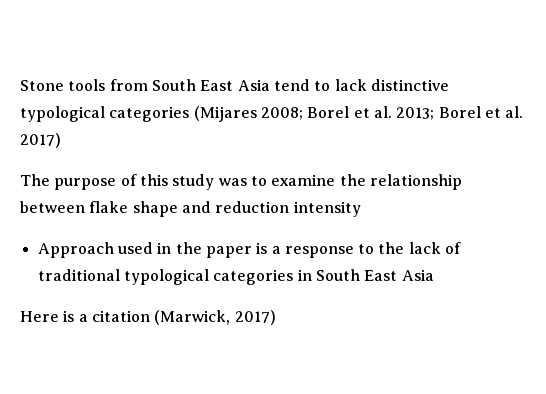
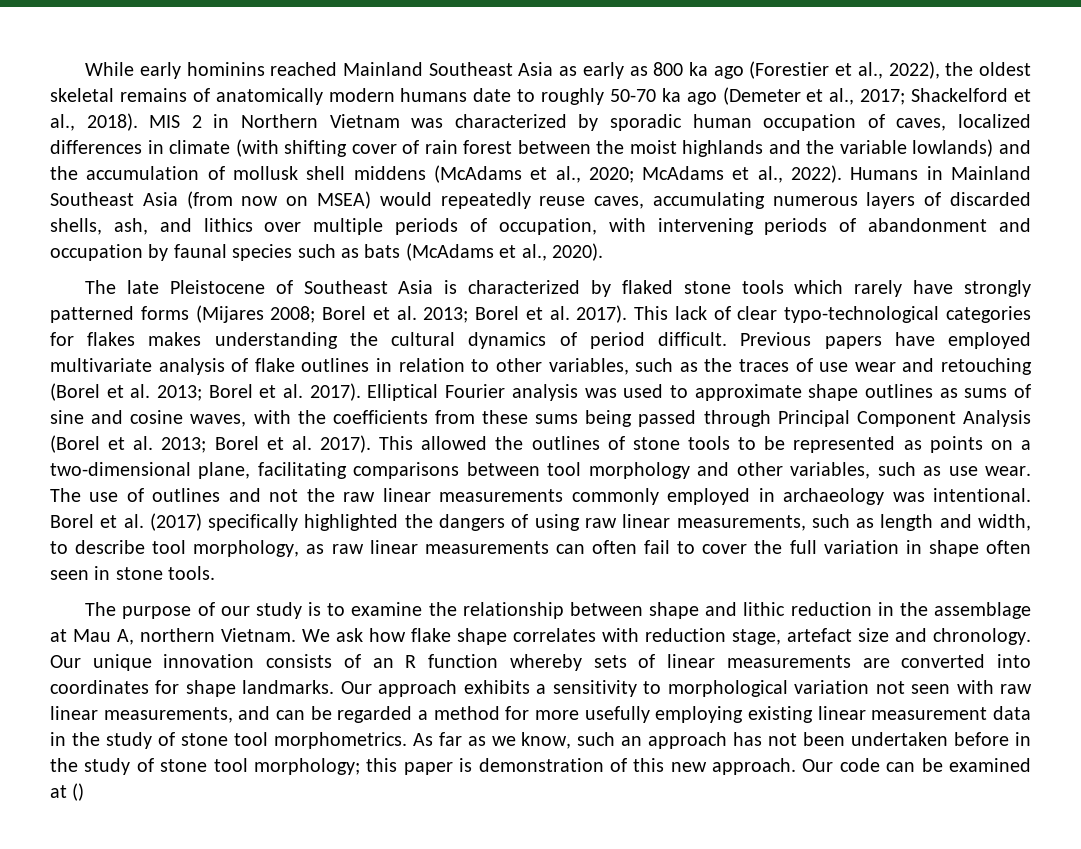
[20,79,449,91] [20,106,190,122] Stone tools from South East Asia tend to lack distinctive typological categories -> [85,61,1031,79] [50,87,1031,105] [50,113,1032,131] [50,139,1031,157] [50,165,1031,183] [50,191,1032,209] [50,218,1031,235] [50,243,603,261] [85,280,1031,297] [50,306,189,323] While early hominins reached Mainland Southeast Asia as early as 800 ka ago (Forestier et al., 2022), the oldest skeletal remains of anatomically modern humans date to roughly 50-70 ka ago (Demeter et al., 2017; Shackelford et al., 2018). MIS 2 in Northern Vietnam was characterized by sporadic human occupation of caves, localized differences in climate (with shifting cover of rain forest between the moist highlands and the variable lowlands) and the accumulation of mollusk shell middens (McAdams et al., 2020; McAdams et al., 2022). Humans in Mainland Southeast Asia (from now on MSEA) would repeatedly reuse caves, accumulating numerous layers of discarded shells, ash, and lithics over multiple periods of occupation, with intervening periods of abandonment and occupation by faunal species such as bats (McAdams et al., 2020). // The late Pleistocene of Southeast Asia is characterized by flaked stone tools which rarely have strongly patterned forms
[20,133,61,148] 2017) -> [576,305,1031,323] [50,332,1032,349] [50,358,1032,375] [50,383,1032,401] [50,410,1031,427] [50,435,1031,453] [50,462,1031,479] [50,488,1031,505] [50,513,1031,531] [50,540,1031,557] [50,566,216,580] 2017). This lack of clear typo-technological categories for flakes makes understanding the cultural dynamics of period difficult. Previous papers have employed multivariate analysis of flake outlines in relation to other variables, such as the traces of use wear and retouching (Borel et al. 2013; Borel et al. 2017). Elliptical Fourier analysis was used to approximate shape outlines as sums of sine and cosine waves, with the coefficients from these sums being passed through Principal Component Analysis (Borel et al. 2013; Borel et al. 2017). This allowed the outlines of stone tools to be represented as points on a two-dimensional plane, facilitating comparisons between tool morphology and other variables, such as use wear. The use of outlines and not the raw linear measurements commonly employed in archaeology was intentional. Borel et al. (2017) specifically highlighted the dangers of using raw linear measurements, such as length and width, to describe tool morphology, as raw linear measurements can often fail to cover the full variation in shape often seen in stone tools.
[139,174,247,190] this study was -> [220,602,322,619] our study is
[89,201,361,217] [37,242,462,258] [37,269,434,285] [20,310,276,325] flake shape and reduction intensity // Approach used in the paper is a response to the lack of traditional typological categories in South East Asia // Here is a citation (Marwick, 2017) -> [649,602,1031,619] [50,628,1031,645] [50,654,1032,671] [50,680,1032,697] [50,706,1031,723] [50,732,1032,749] [50,758,1032,775] [50,783,85,801] shape and lithic reduction in the assemblage at Mau A, northern Vietnam. We ask how flake shape correlates with reduction stage, artefact size and chronology. Our unique innovation consists of an R function whereby sets of linear measurements are converted into coordinates for shape landmarks. Our approach exhibits a sensitivity to morphological variation not seen with raw linear measurements, and can be regarded a method for more usefully employing existing linear measurement data in the study of stone tool morphometrics. As far as we know, such an approach has not been undertaken before in the study of stone tool morphology; this paper is demonstration of this new approach. Our code can be examined at ()

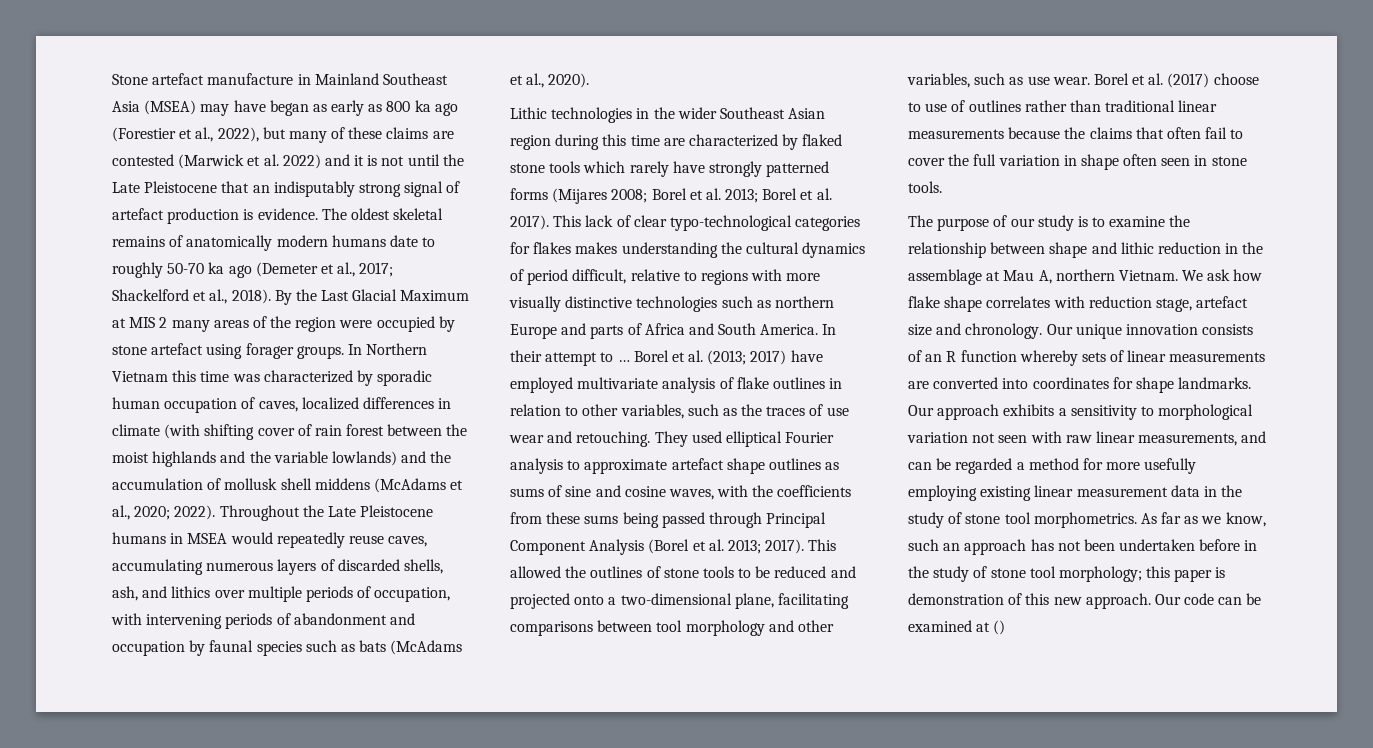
[85,62,554,79] While early hominins reached Mainland Southeast Asia -> [112,73,448,85] [112,100,309,116] Stone artefact manufacture in Mainland Southeast Asia (MSEA) may have began
[945,62,974,76] the -> [262,127,454,143] [112,154,464,169] [112,181,461,197] [112,208,347,224] but many of these claims are contested (Marwick et al. 2022) and it is not until the Late Pleistocene that an indisputably strong signal of artefact production is evidence. The
[149,114,400,128] MIS 2 in Northern Vietnam -> [274,289,470,305] [112,316,455,332] [112,343,428,359] [112,370,230,382] By the Last Glacial Maximum at MIS 2 many areas of the region were occupied by stone artefact using forager groups. In Northern Vietnam this time
[642,165,1031,183] [50,191,371,209] McAdams et al., 2022). Humans in Mainland Southeast Asia (from now on MSEA) -> [174,505,434,521] [112,532,228,544] 2022). Throughout the Late Pleistocene humans in MSEA
[85,280,458,294] The late Pleistocene of Southeast Asia is -> [510,107,826,123] [510,134,685,150] Lithic technologies in the wider Southeast Asian region during this time are
[658,332,882,349] difficult. Previous papers -> [572,269,821,285] [509,296,834,312] [510,323,837,339] [510,350,787,366] difficult, relative to regions with more visually distinctive technologies such as northern Europe and parts of Africa and South America. In their attempt to … Borel et al. (2013; 2017)
[940,358,1032,375] [50,383,664,401] retouching (Borel et al. 2013; Borel et al. 2017). Elliptical Fourier analysis was used -> [576,431,835,447] [510,458,563,474] retouching. They used elliptical Fourier analysis
(802, 392) none -> [671,458,724,470] artefact
[214,436,312,450] Borel et al. -> (761, 546) none
[793,436,1013,453] represented as points on -> [774,566,856,578] [510,593,605,609] reduced and projected onto
[50,488,1031,505] [50,513,1031,531] [50,540,585,557] The use of outlines and not the raw linear measurements commonly employed in archaeology was intentional. Borel et al. (2017) specifically highlighted the dangers of using raw linear measurements, such as length and width, to describe tool morphology, as raw linear measurements can -> [1093,73,1259,88] [908,100,1218,112] [908,127,1164,139] Borel et al. (2017) choose to use of outlines rather than traditional linear measurements because the claims that

